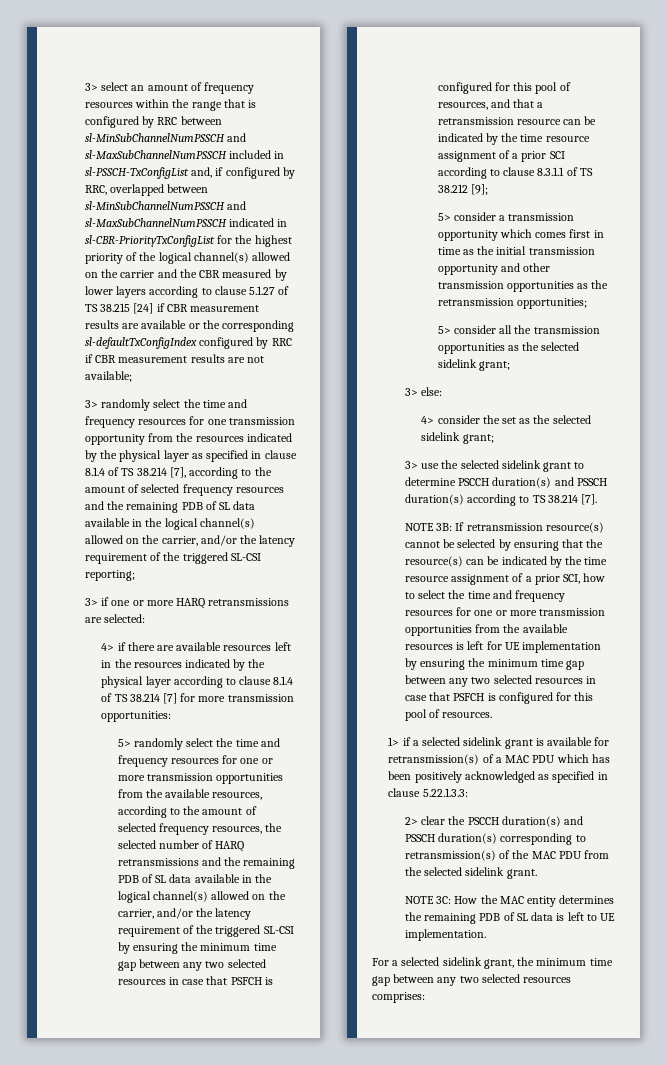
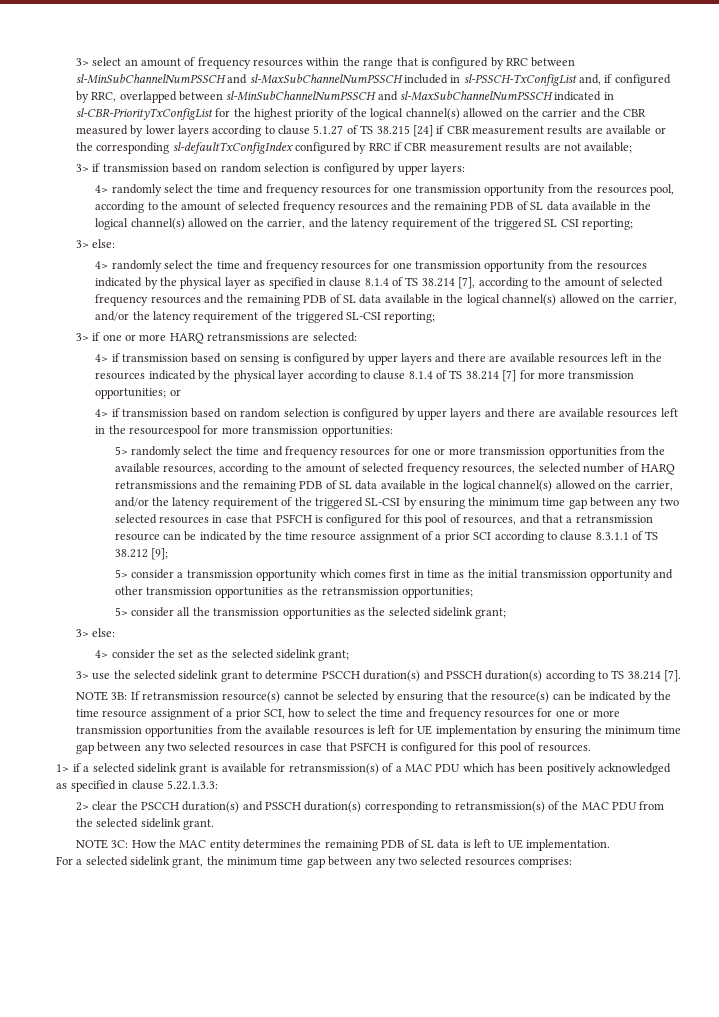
(98, 404) none -> [92,163,465,175] [95,184,674,196] [95,201,651,213] [95,218,633,230] [75,239,116,248] [95,261,109,269] if transmission based on random selection is configured by upper layers: // 4> randomly select the time and frequency resources for one transmission opportunity from the resources pool, according to the amount of selected frequency resources and the remaining PDB of SL data available in the logical channel(s) allowed on the carrier, and the latency requirement of the triggered SL CSI reporting; // 3> else: // 4>
(126, 646) none -> [121,353,456,365] transmission based on sensing is configured by upper layers and
(294, 698) none -> [95,388,181,399] [95,408,678,420] [95,425,319,437] opportunities; or // 4> if transmission based on random selection is configured by upper layers and there are available resources left in the resourcespool for more transmission

